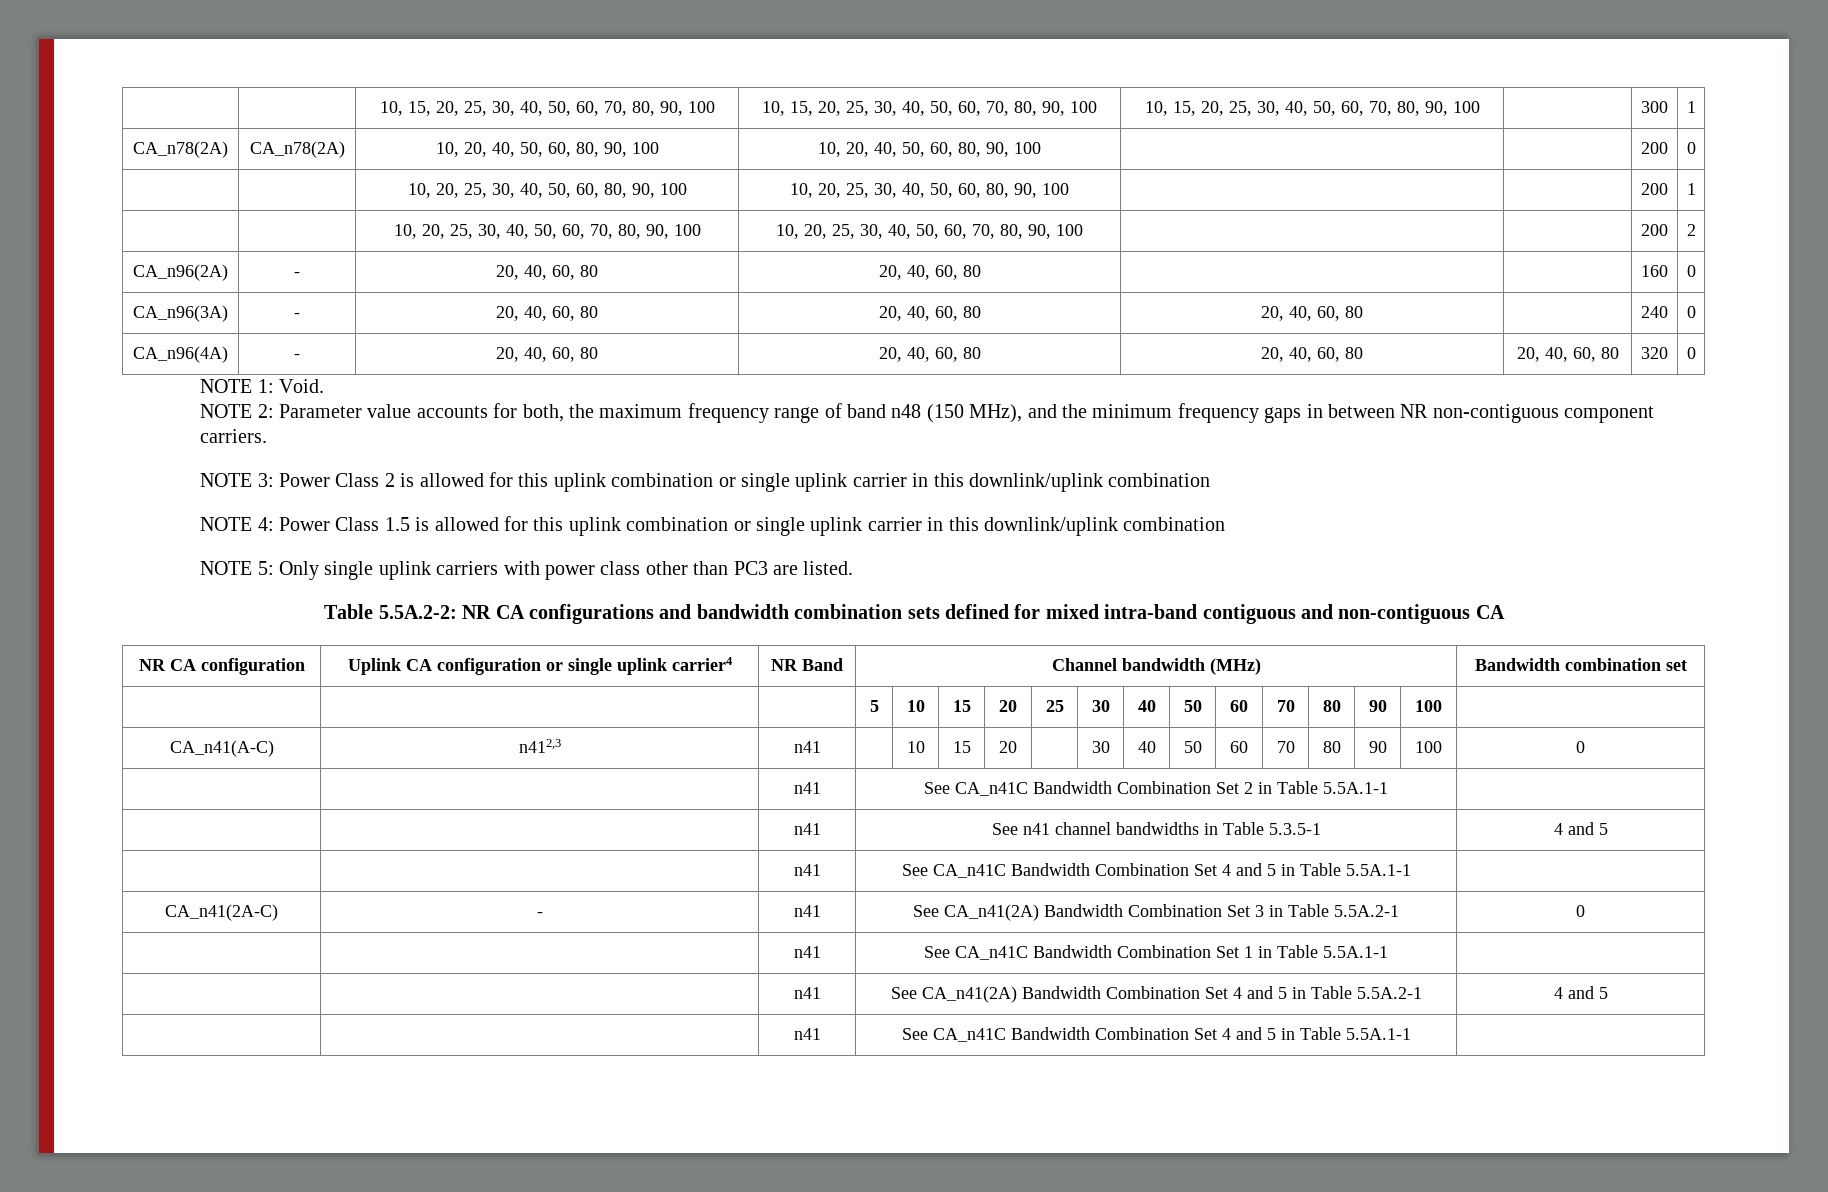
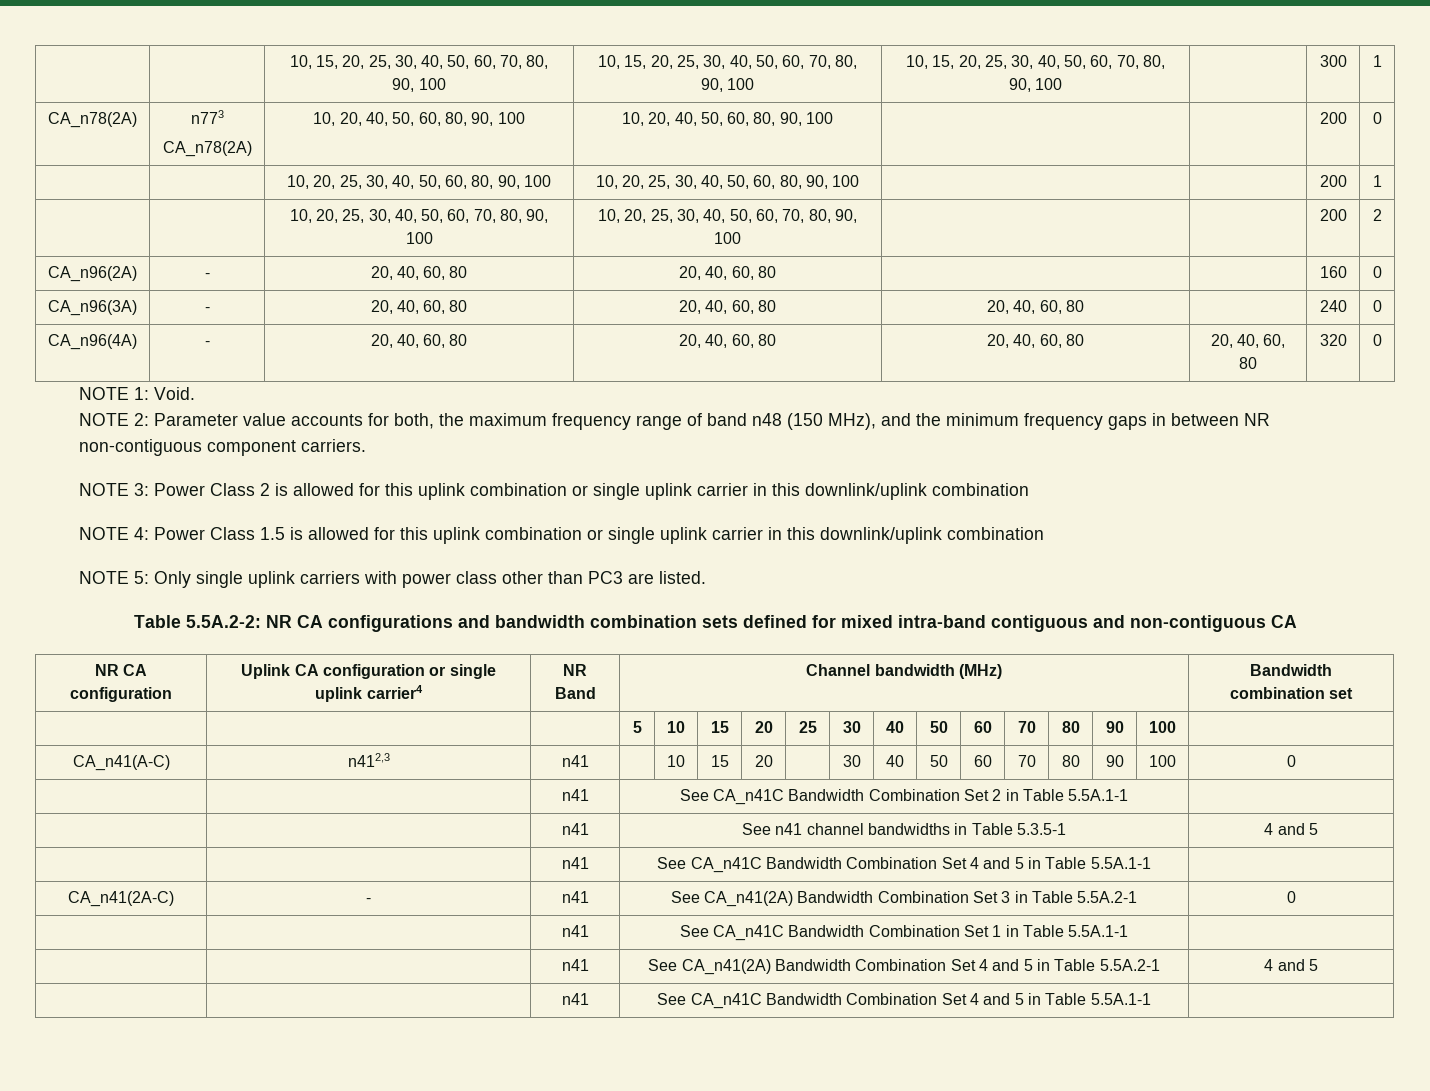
(228, 149) none -> [190,110,224,124] n773 //

